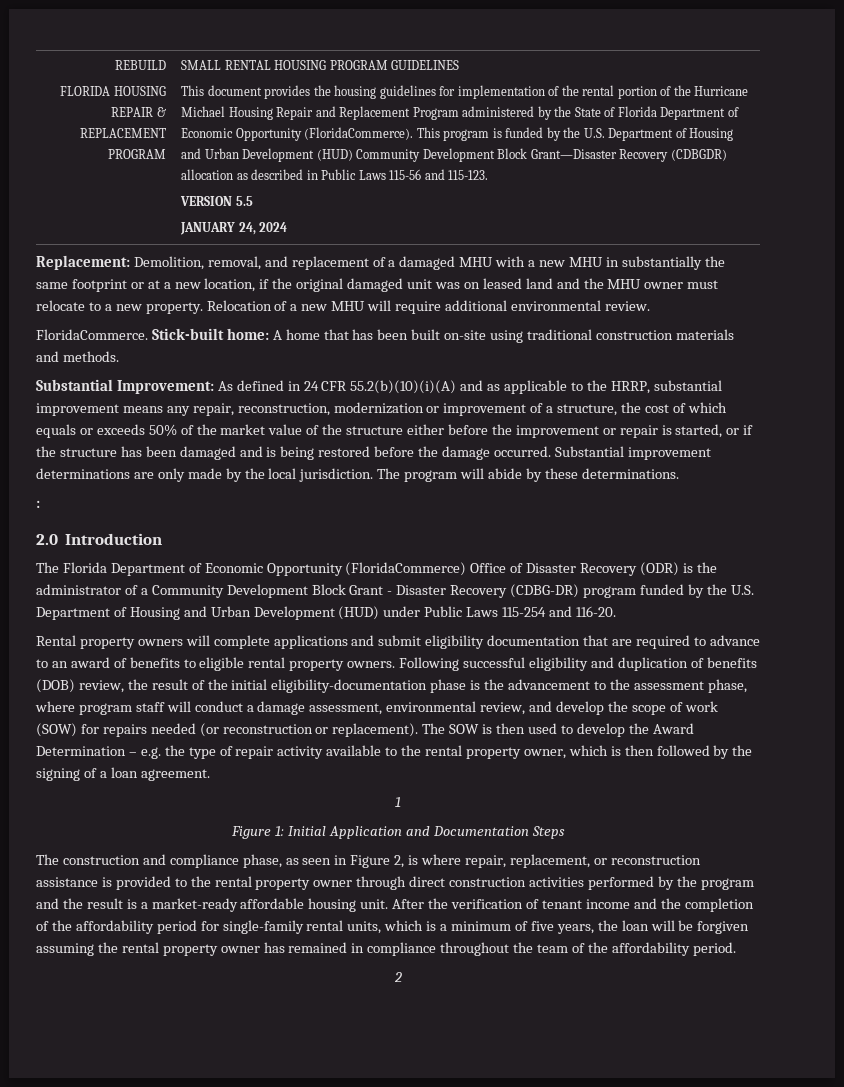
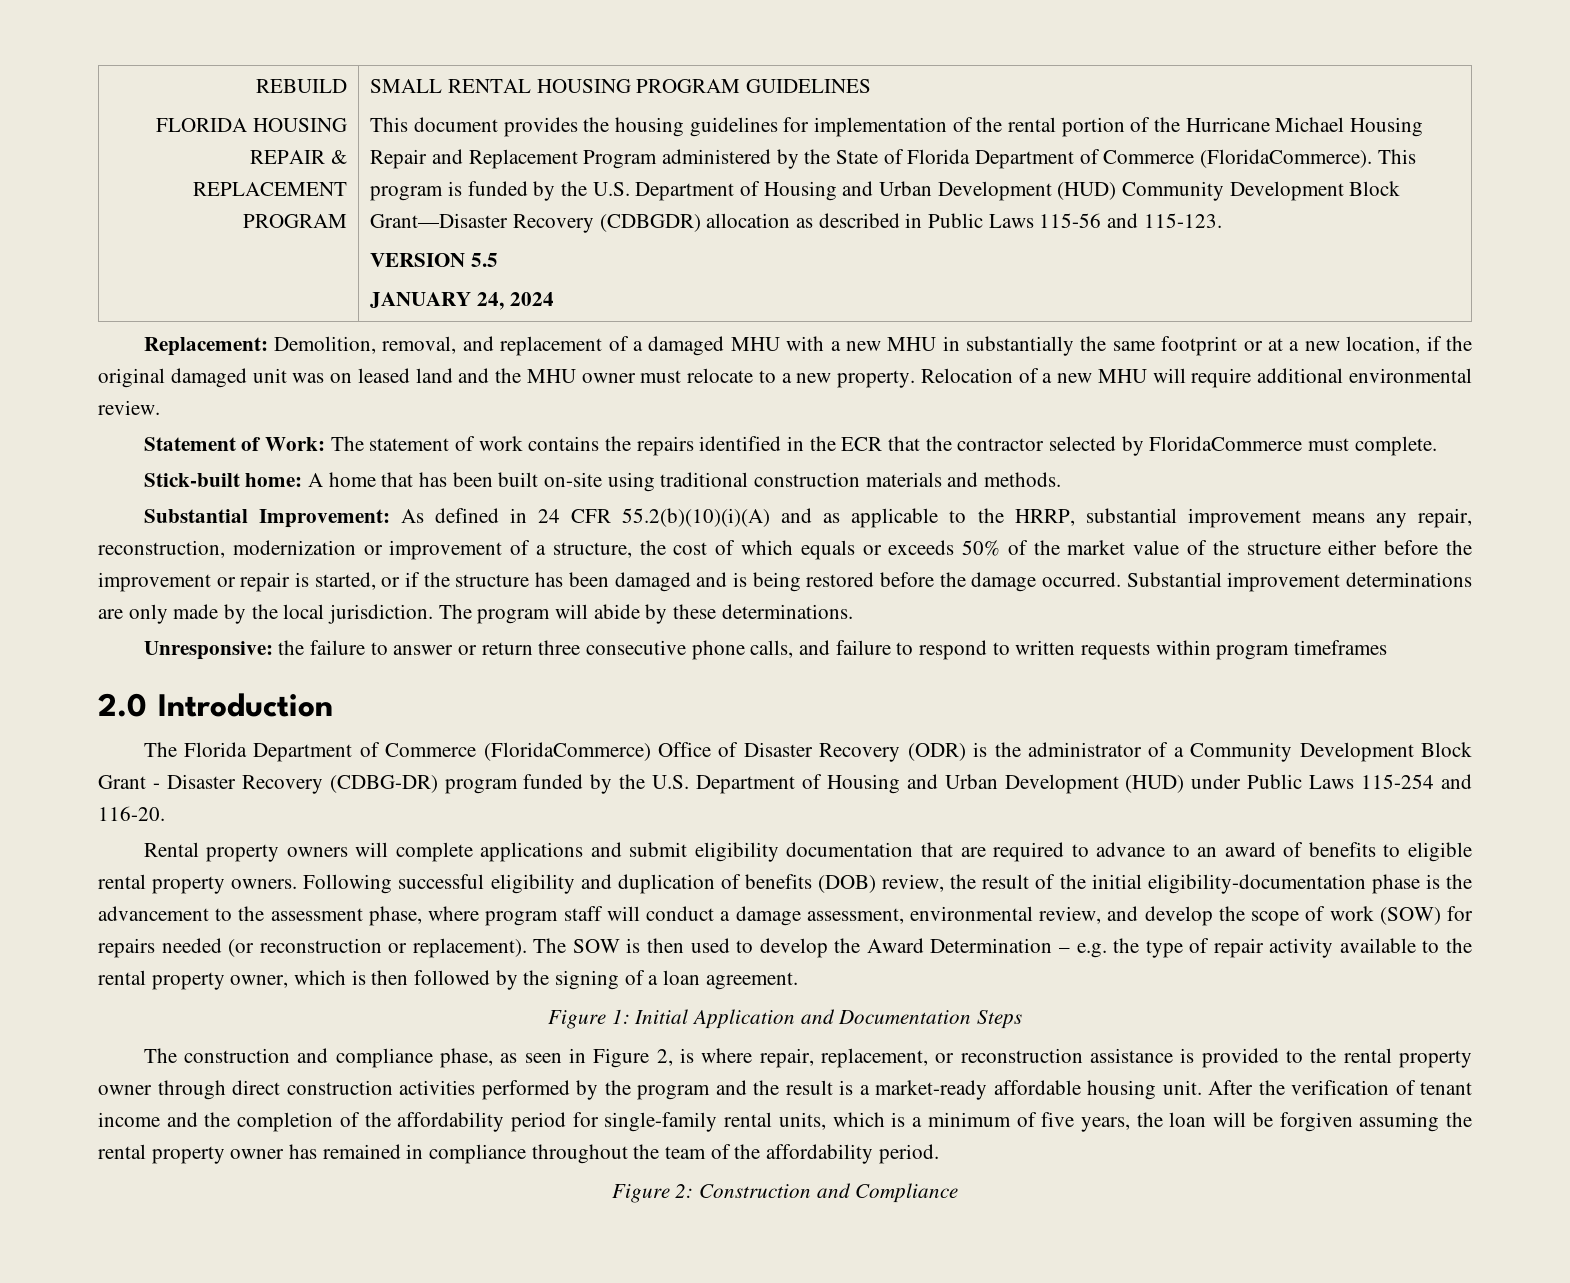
[181,128,302,141] Economic Opportunity -> [1103,150,1195,164] Commerce
[36,329,148,340] FloridaCommerce. -> [143,436,1437,456] Statement of Work: The statement of work contains the repairs identified in the ECR that the contractor selected by FloridaCommerce must complete. //
[36,500,40,508] : -> [143,640,1387,660] Unresponsive: the failure to answer or return three consecutive phone calls, and failure to respond to written requests within program timeframes
[204,563,343,576] Economic Opportunity -> [385,743,477,757] Commerce
[395,797,401,807] // 1 -> (798, 981) none
[393,972,402,982] 2 -> [611,1183,959,1203] Figure 2: Construction and Compliance

